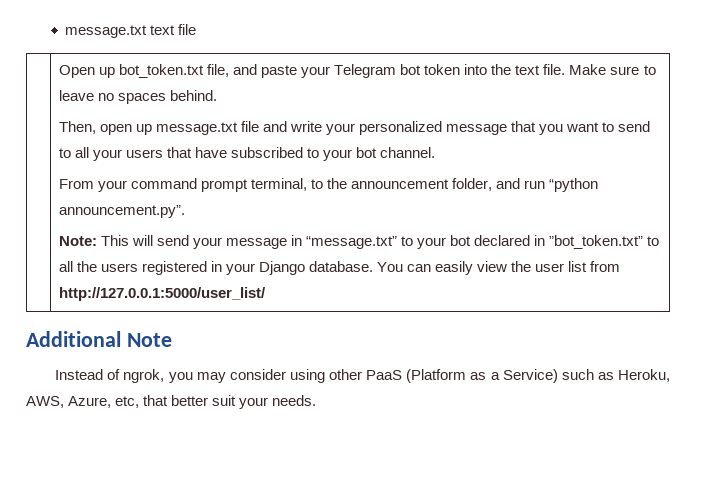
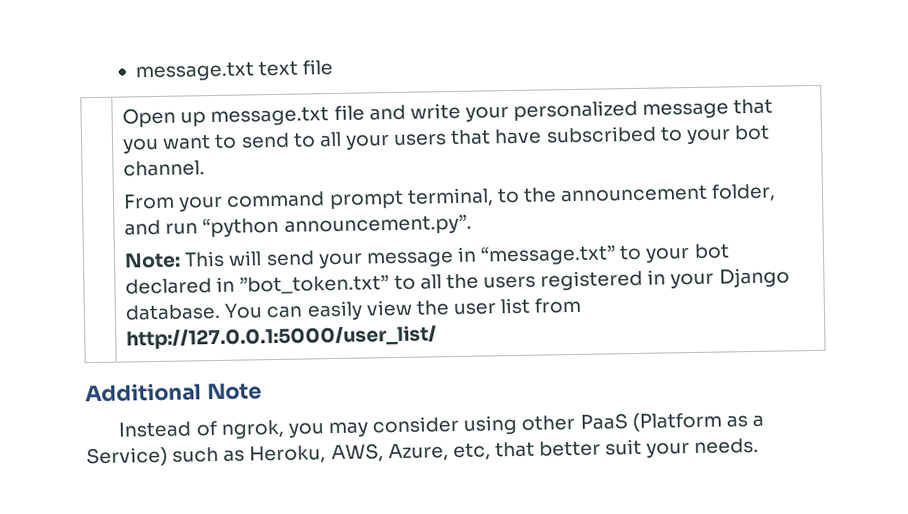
[118,64,656,78] [58,90,217,104] [58,121,152,135] bot_token.txt file, and paste your Telegram bot token into the text file. Make sure to leave no spaces behind. // Then, open up -> (207, 119) none

